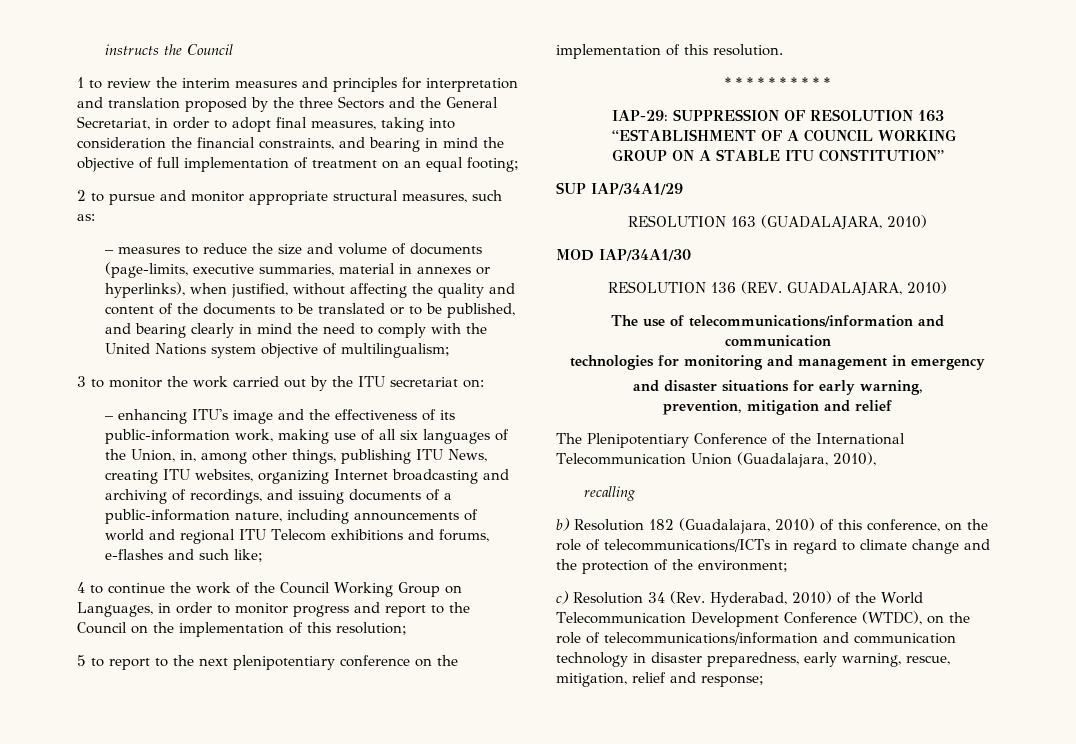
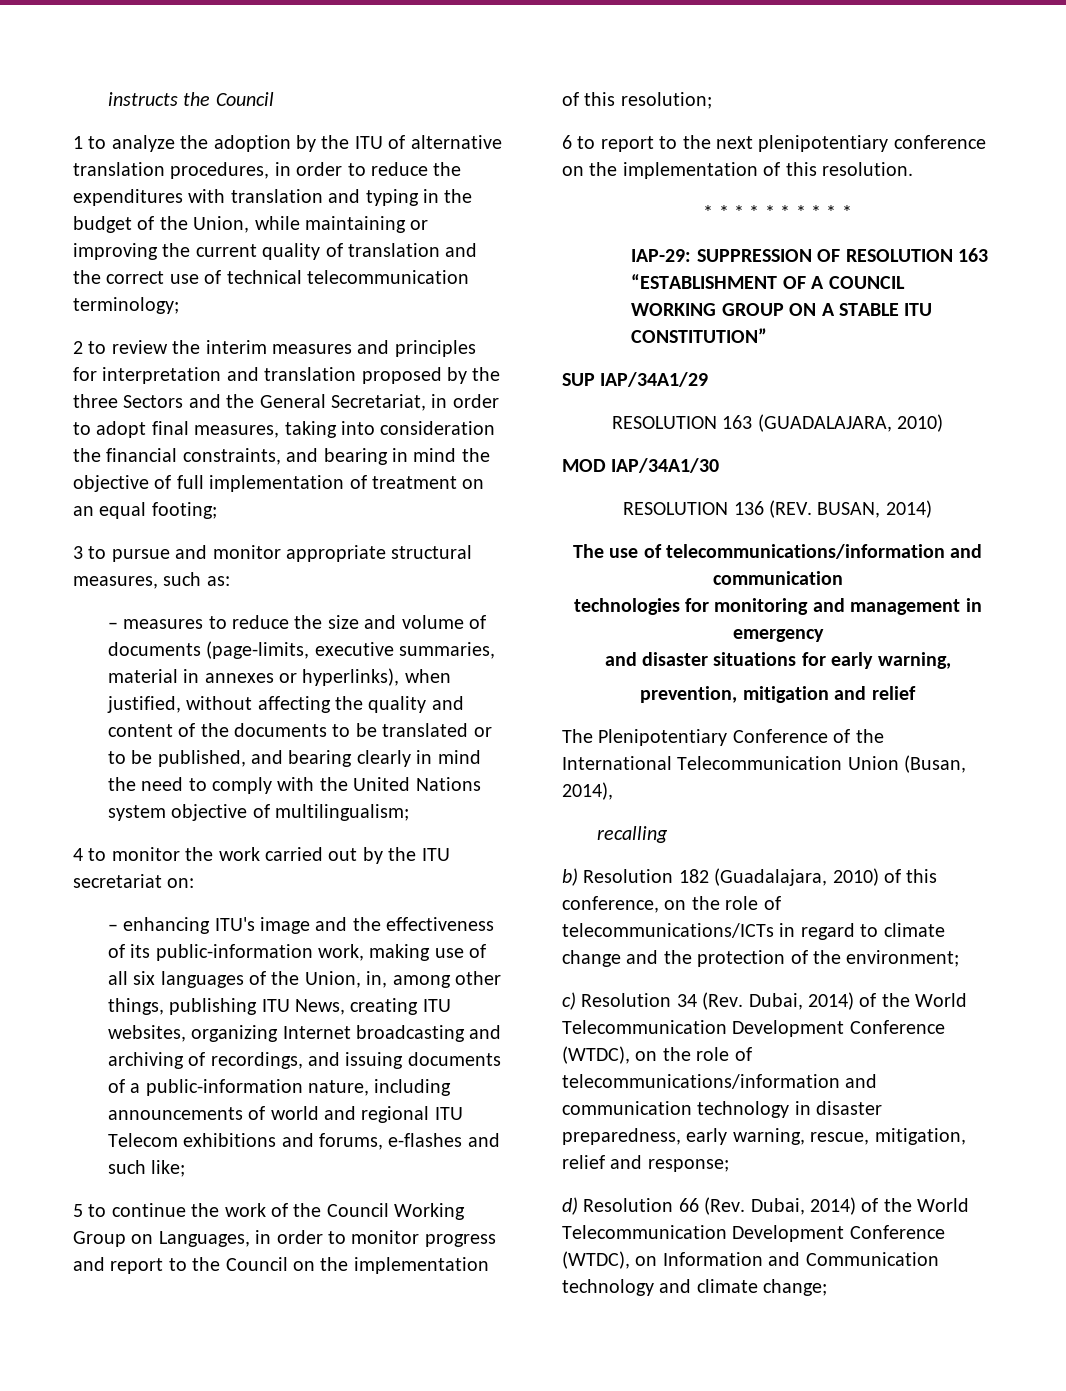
(102, 84) none -> [111,135,502,152] [73,162,462,179] [73,189,473,206] [73,216,429,233] [73,243,478,260] [73,270,469,284] [73,297,179,314] [73,341,107,354] analyze the adoption by the ITU of alternative translation procedures, in order to reduce the expenditures with translation and typing in the budget of the Union, while maintaining or improving the current quality of translation and the correct use of technical telecommunication terminology; // 2 to
[77,190,86,201] 2 -> [73,546,83,559] 3
[77,376,86,387] 3 -> [73,848,83,861] 4
[77,582,85,593] 4 -> [73,1204,83,1217] 5
[77,655,86,666] 5 -> [562,135,572,149] 6
[786,281,947,296] GUADALAJARA, 2010) -> [817,500,932,518] BUSAN, 2014)
[736,452,876,468] (Guadalajara, 2010), -> [904,755,967,773] [562,782,613,800] (Busan, 2014),
[709,591,832,607] Hyderabad, 2010) -> [748,992,854,1010] Dubai, 2014)
(764, 681) none -> [562,1197,970,1215] [562,1225,945,1242] [562,1251,939,1269] [562,1279,828,1296] // d) Resolution 66 (Rev. Dubai, 2014) of the World Telecommunication Development Conference (WTDC), on Information and Communication technology and climate change;

